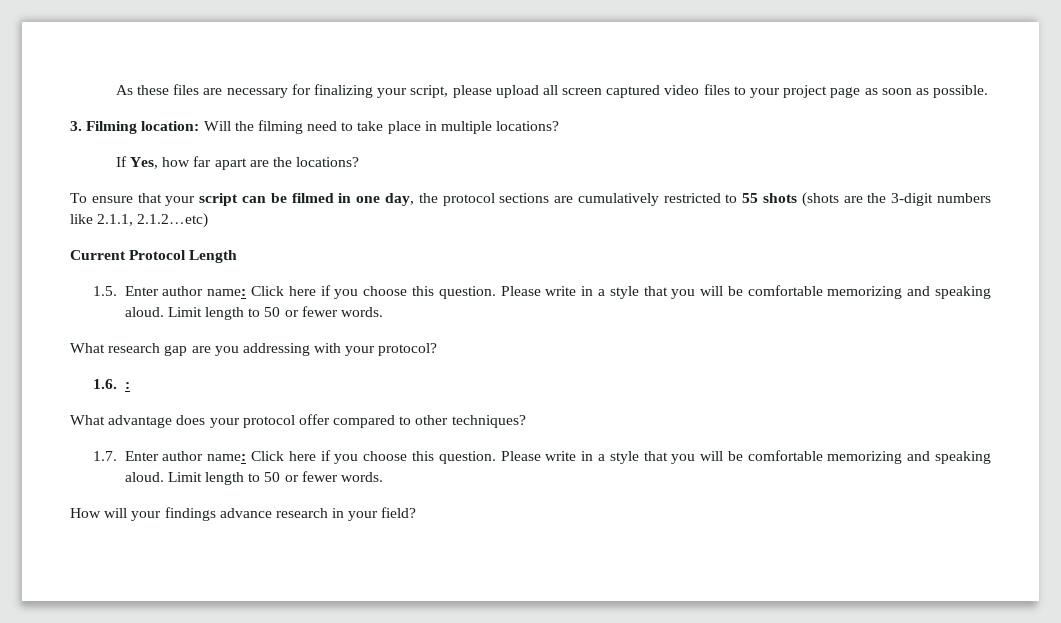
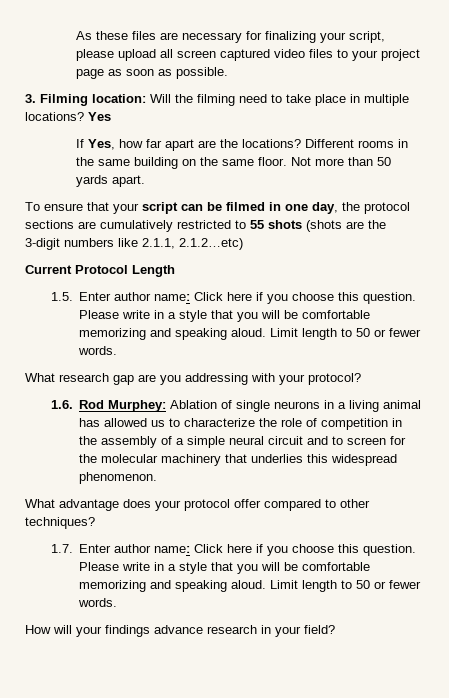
(560, 126) none -> [88,112,111,121] Yes
(360, 162) none -> [305,139,409,148] [76,157,392,169] [76,175,146,187] Different rooms in the same building on the same floor. Not more than 50 yards apart.
[124,382,130,389] : -> [79,400,422,412] [79,418,403,430] [79,436,407,448] [79,454,398,466] [79,472,158,484] Rod Murphey: Ablation of single neurons in a living animal has allowed us to characterize the role of competition in the assembly of a simple neural circuit and to screen for the molecular machinery that underlies this widespread phenomenon.

